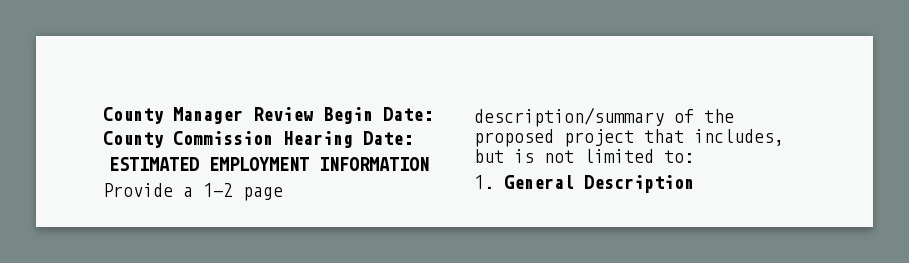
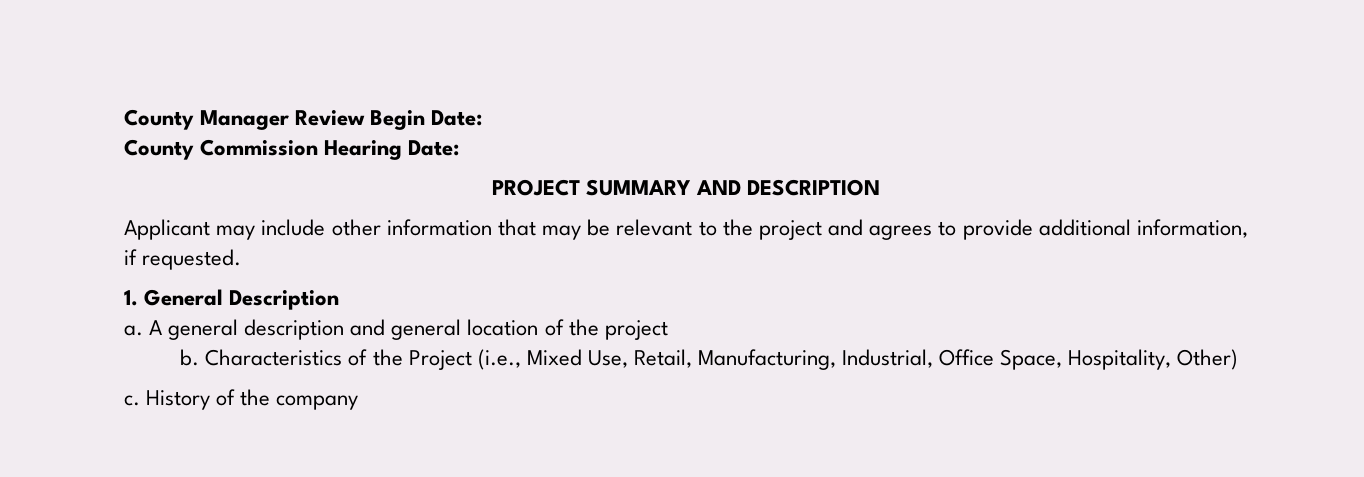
[109,157,429,171] [103,183,283,201] [474,107,734,127] [474,129,784,147] [474,149,694,163] [474,175,694,193] ESTIMATED EMPLOYMENT INFORMATION // Provide a 1-2 page description/summary of the proposed project that includes, but is not limited to: // 1. General Description -> [492,179,880,196] [124,219,1248,240] [124,249,242,270] [124,289,340,310] [124,319,668,340] [180,349,1239,370] [124,389,359,410] PROJECT SUMMARY AND DESCRIPTION // Applicant may include other information that may be relevant to the project and agrees to provide additional information, if requested. // 1. General Description // a. A general description and general location of the project // b. Characteristics of the Project (i.e., Mixed Use, Retail, Manufacturing, Industrial, Office Space, Hospitality, Other) // c. History of the company

